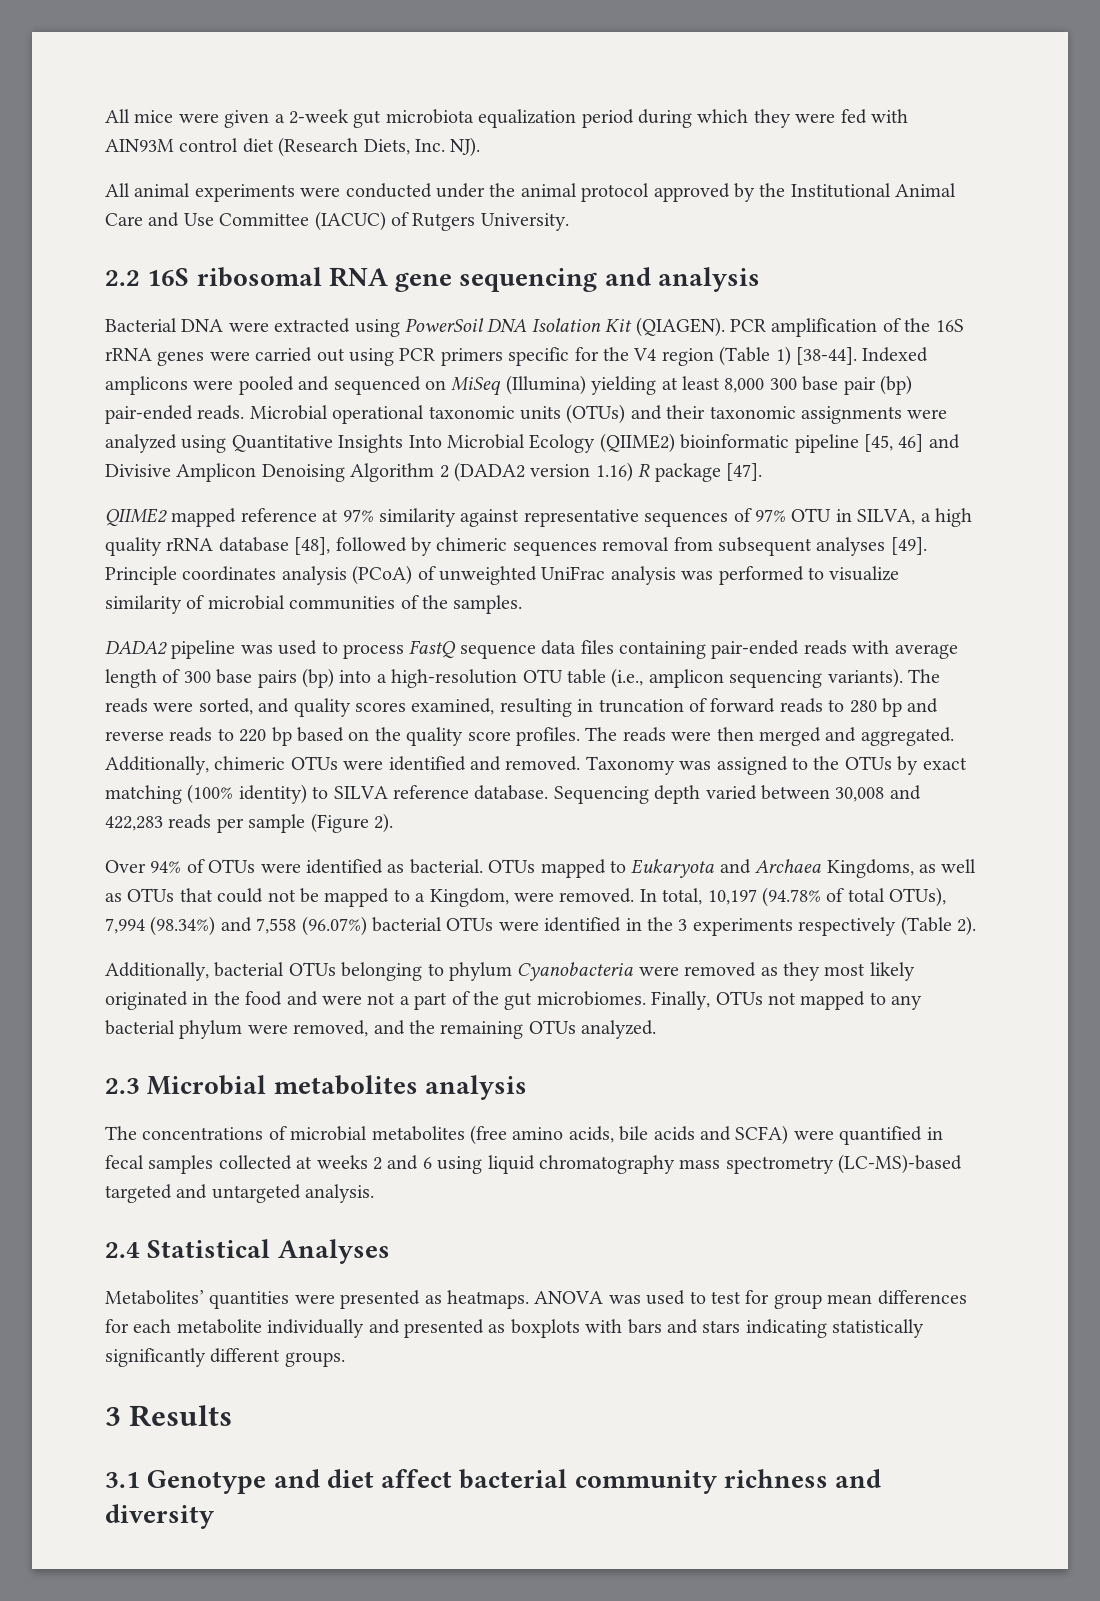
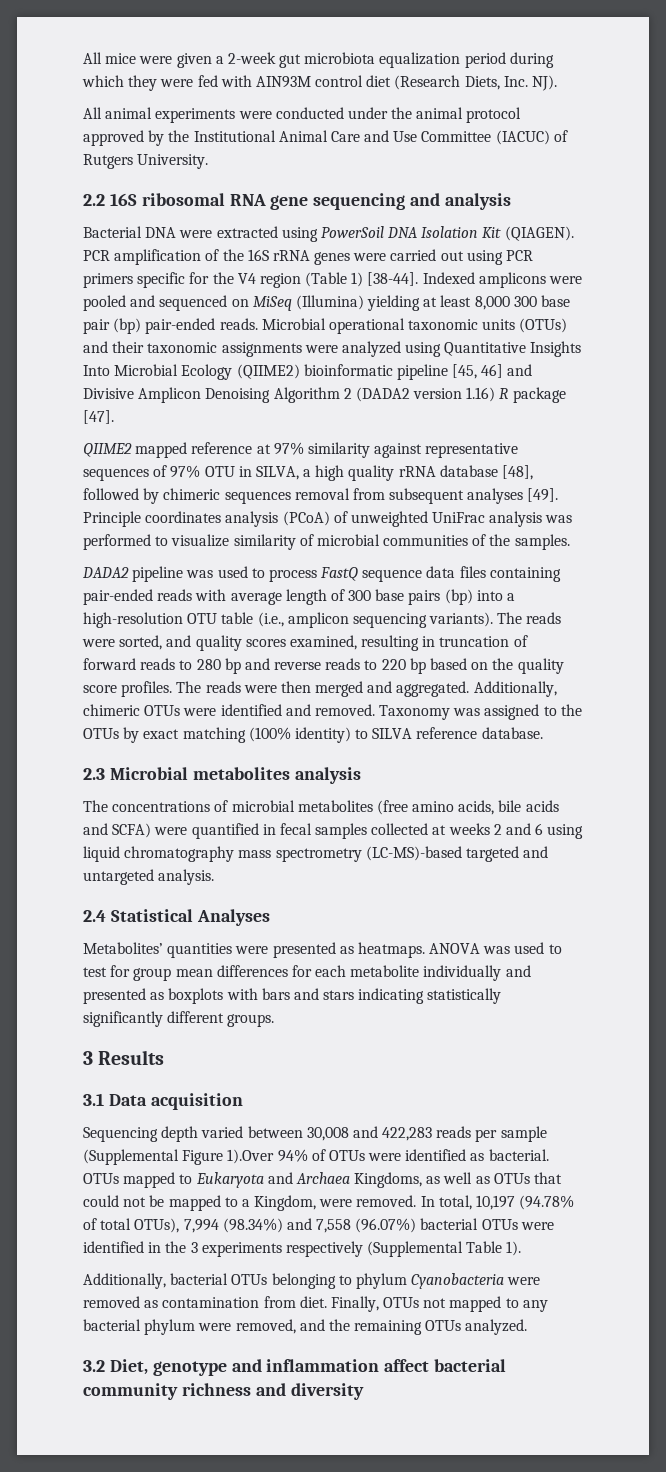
[553,785,921,804] [105,813,393,833] [105,859,977,878] [105,887,947,907] [105,916,976,936] [105,962,915,981] [105,991,923,1010] [105,1020,657,1039] Sequencing depth varied between 30,008 and 422,283 reads per sample (Figure 2). // Over 94% of OTUs were identified as bacterial. OTUs mapped to Eukaryota and Archaea Kingdoms, as well as OTUs that could not be mapped to a Kingdom, were removed. In total, 10,197 (94.78% of total OTUs), 7,994 (98.34%) and 7,558 (96.07%) bacterial OTUs were identified in the 3 experiments respectively (Table 2). // Additionally, bacterial OTUs belonging to phylum Cyanobacteria were removed as they most likely originated in the food and were not a part of the gut microbiomes. Finally, OTUs not mapped to any bacterial phylum were removed, and the remaining OTUs analyzed. -> (543, 733) none
[147,1469,374,1494] Genotype and diet -> [108,1093,243,1110] [83,1126,547,1142] [83,1149,549,1165] [83,1172,563,1188] [83,1195,575,1211] [83,1218,554,1233] [83,1241,522,1257] [83,1273,541,1289] [83,1296,548,1312] [83,1319,528,1335] [83,1359,380,1376] Data acquisition // Sequencing depth varied between 30,008 and 422,283 reads per sample (Supplemental Figure 1).Over 94% of OTUs were identified as bacterial. OTUs mapped to Eukaryota and Archaea Kingdoms, as well as OTUs that could not be mapped to a Kingdom, were removed. In total, 10,197 (94.78% of total OTUs), 7,994 (98.34%) and 7,558 (96.07%) bacterial OTUs were identified in the 3 experiments respectively (Supplemental Table 1). // Additionally, bacterial OTUs belonging to phylum Cyanobacteria were removed as contamination from diet. Finally, OTUs not mapped to any bacterial phylum were removed, and the remaining OTUs analyzed. // 3.2 Diet, genotype and inflammation

